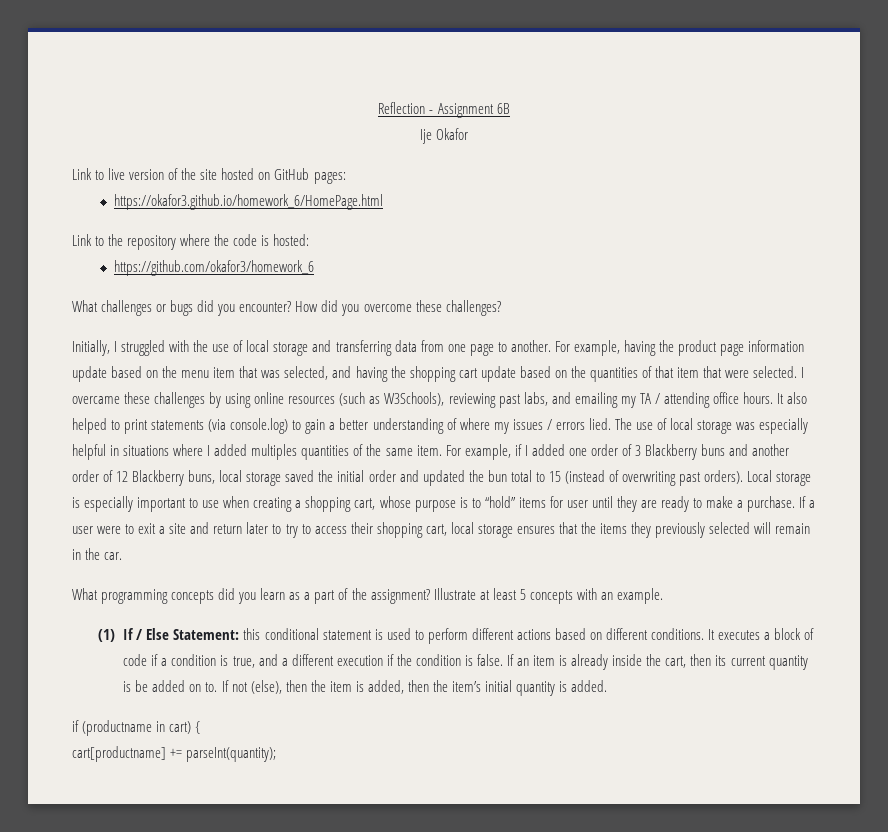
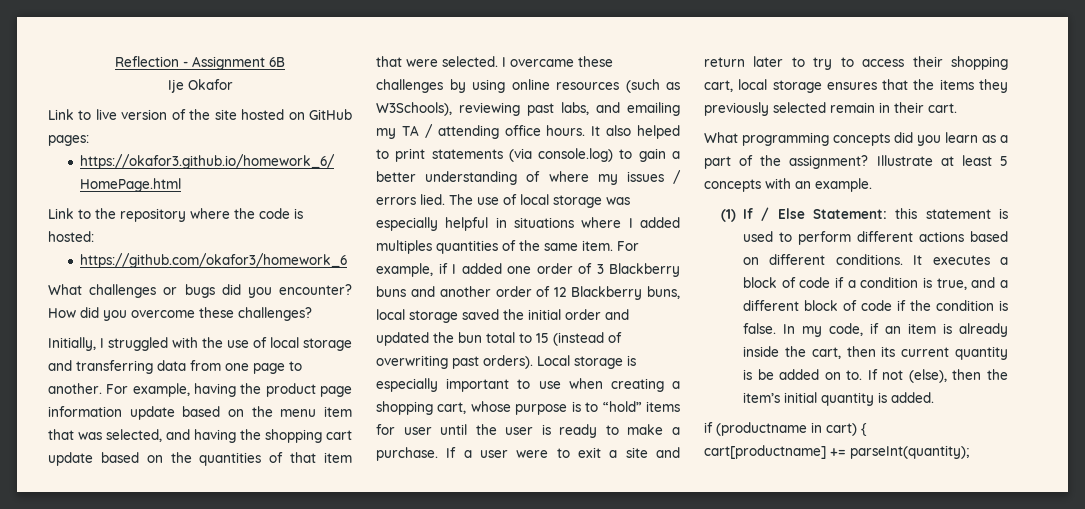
[616,496,657,512] they are -> [475,424,551,435] the user is
[754,522,772,534] will -> (826, 107) none
[85,548,123,560] the car. -> [894,102,957,113] their cart.
[264,628,319,640] conditional -> (918, 213) none
[336,655,383,666] execution -> [804,300,893,311] block of code
[507,654,515,666] If -> [783,323,880,337] In my code, if
[329,680,448,694] item is added, then the -> (1008, 374) none

